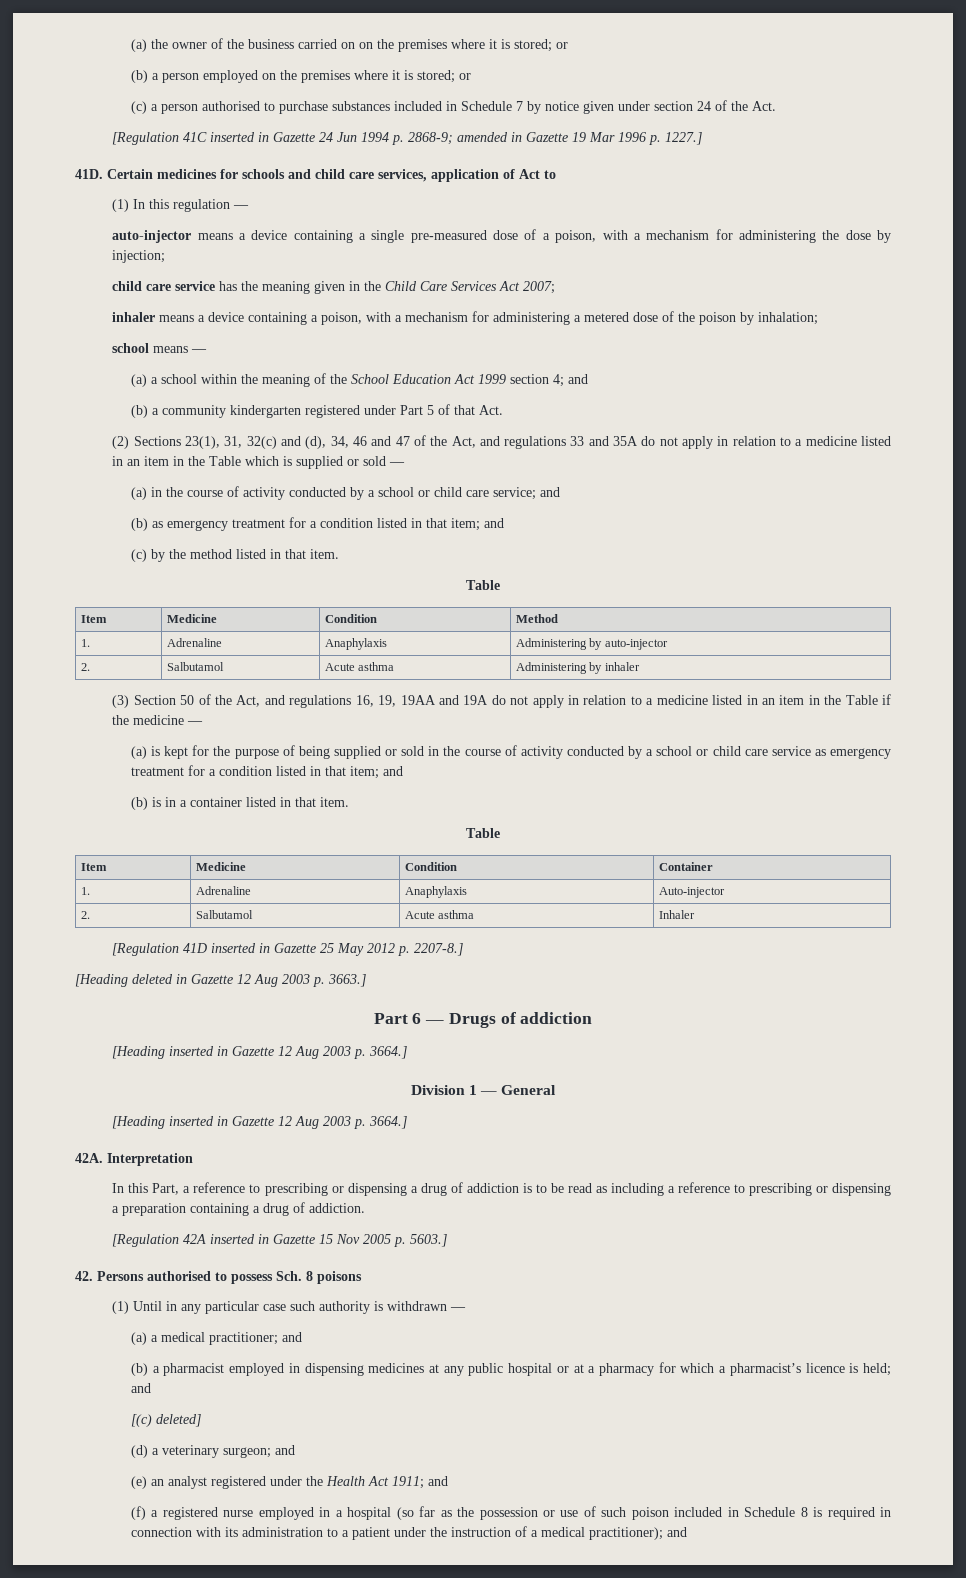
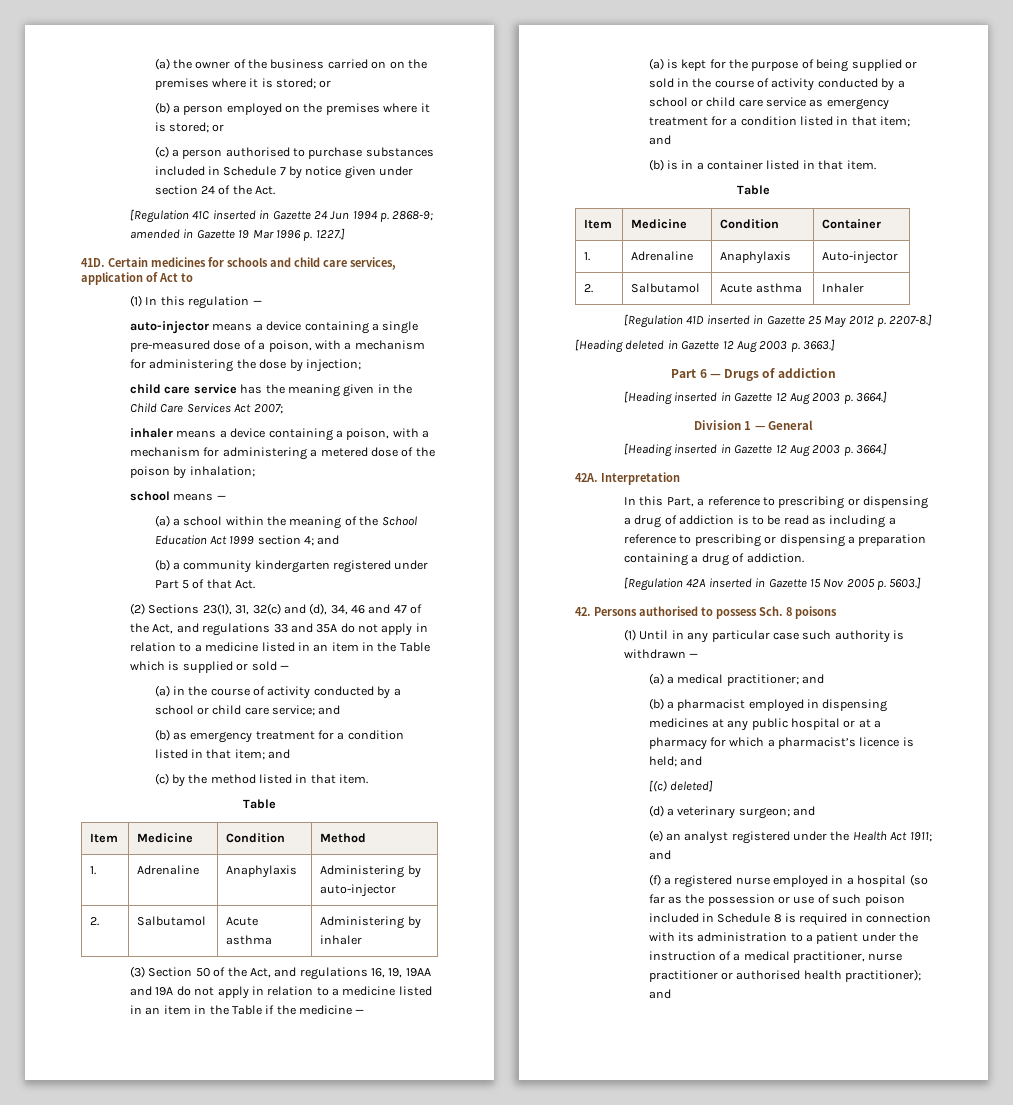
(585, 1532) none -> [793,951,903,963] [648,970,842,982] practitioner, nurse practitioner or authorised health

